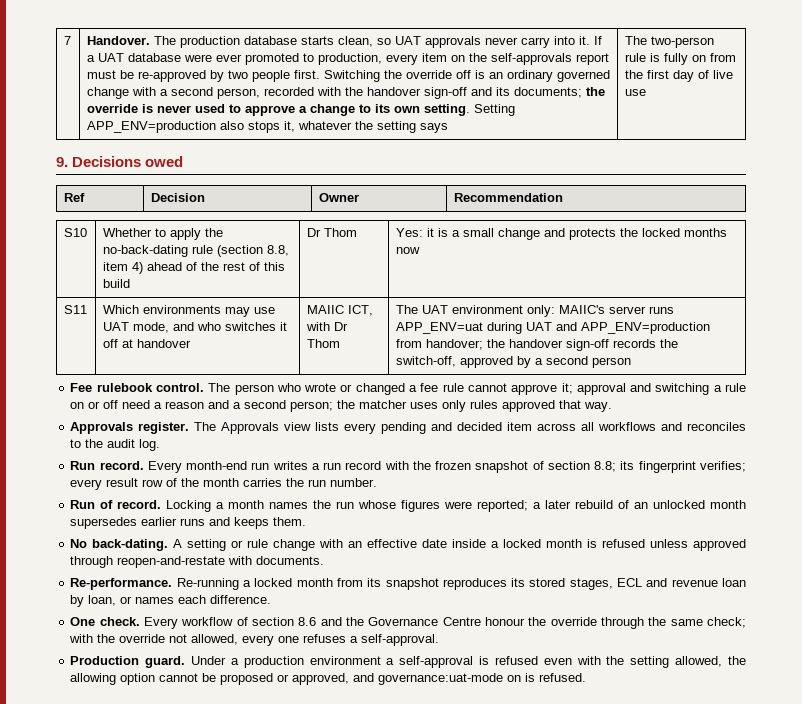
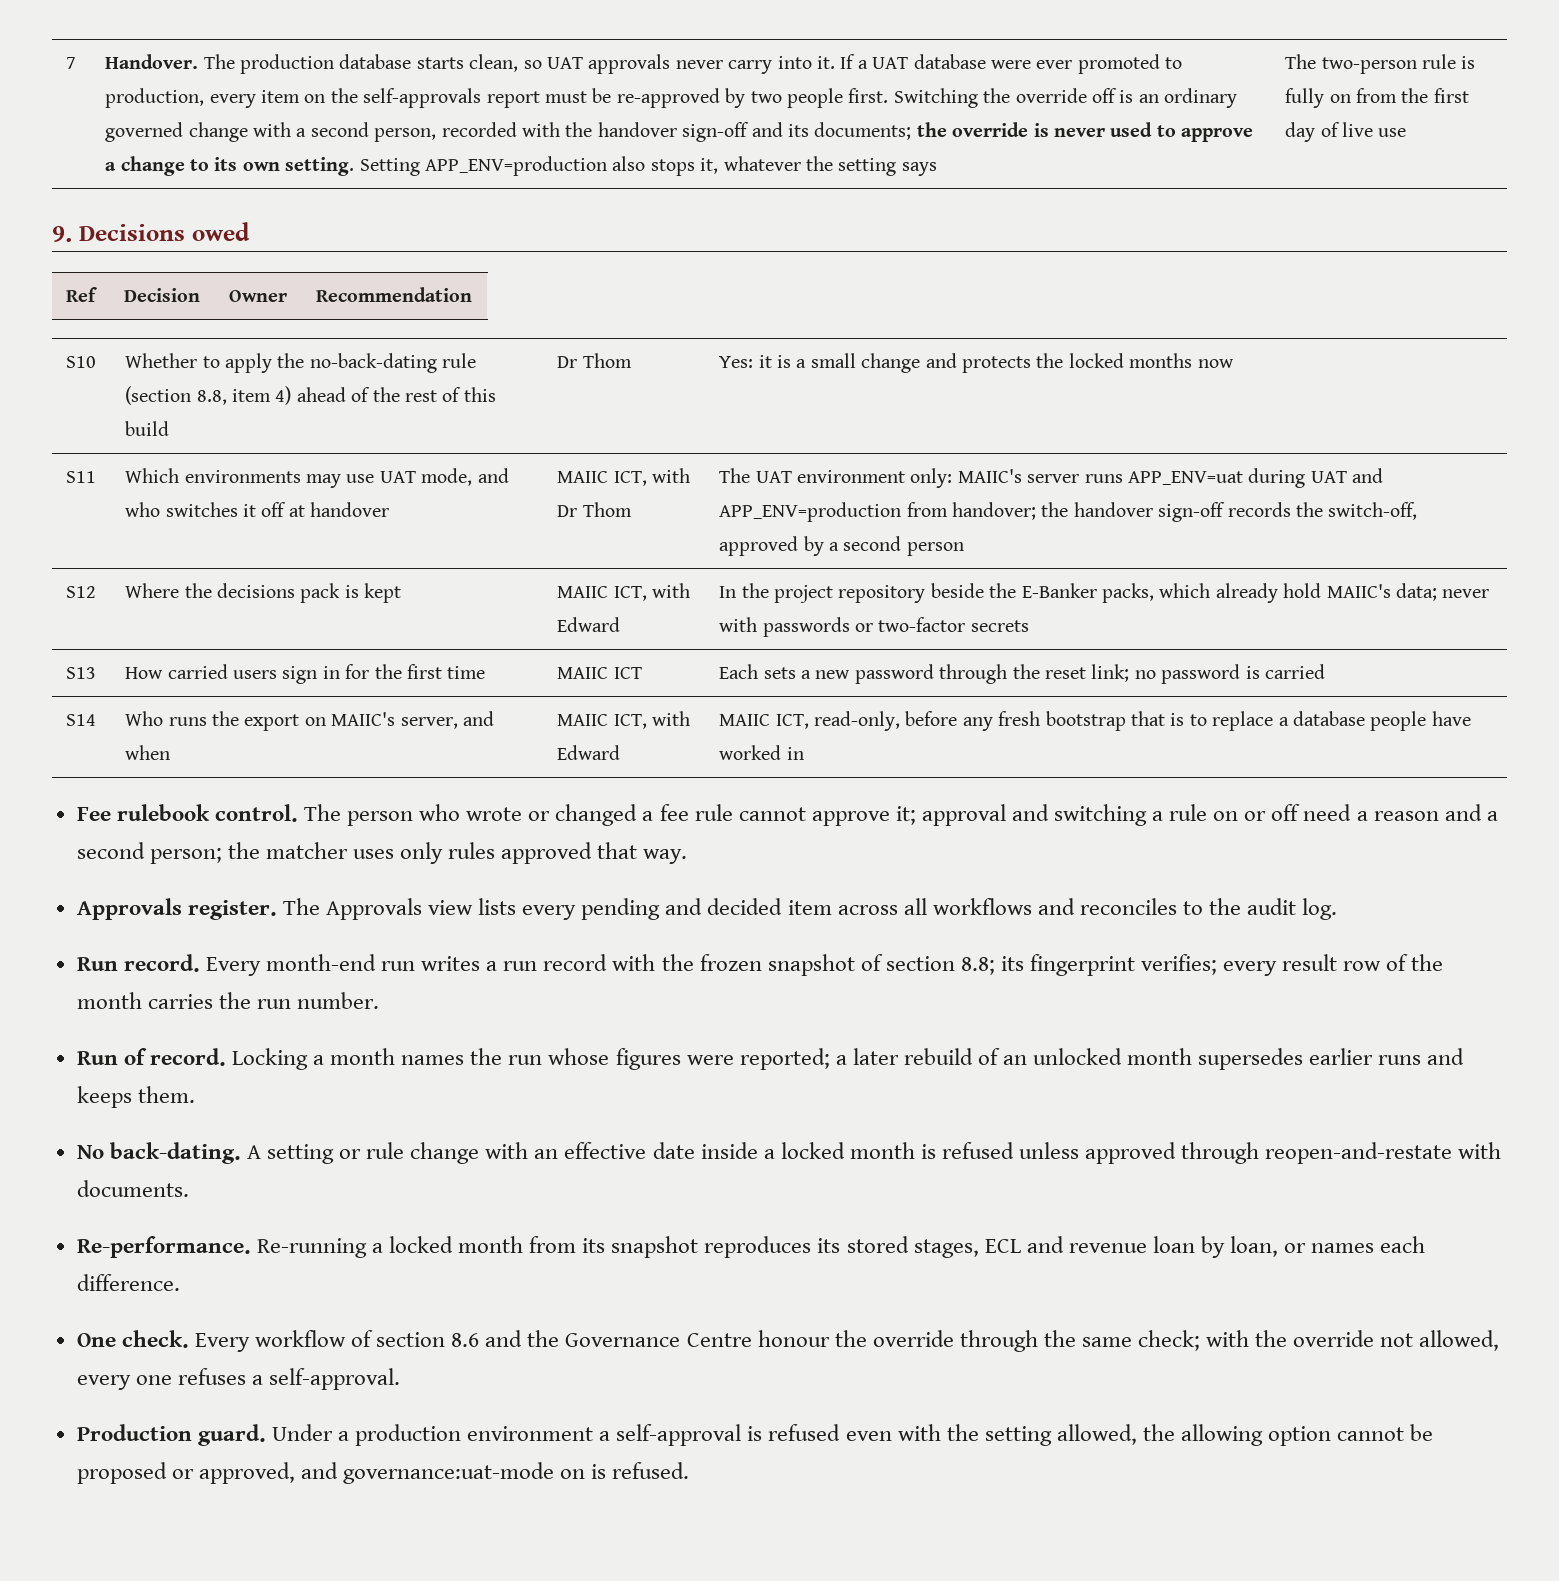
(631, 362) none -> [66,586,97,598] [125,583,402,603] [557,583,690,601] [557,617,621,632] [719,583,1490,603] [719,617,1029,637] [66,667,97,679] [125,664,486,684] [557,667,642,679] [719,664,1325,684] [66,714,97,726] [125,711,494,731] [125,745,171,760] [557,711,690,729] [557,745,621,760] [719,711,1471,731] [719,745,804,760] // S12 | Where the decisions pack is kept | MAIIC ICT, with Edward | In the project repository beside the E-Banker packs, which already hold MAIIC's data; never with passwords or two-factor secrets // S13 | How carried users sign in for the first time | MAIIC ICT | Each sets a new password through the reset link; no password is carried // S14 | Who runs the export on MAIIC's server, and when | MAIIC ICT, with Edward | MAIIC ICT, read-only, before any fresh bootstrap that is to replace a database people have worked in

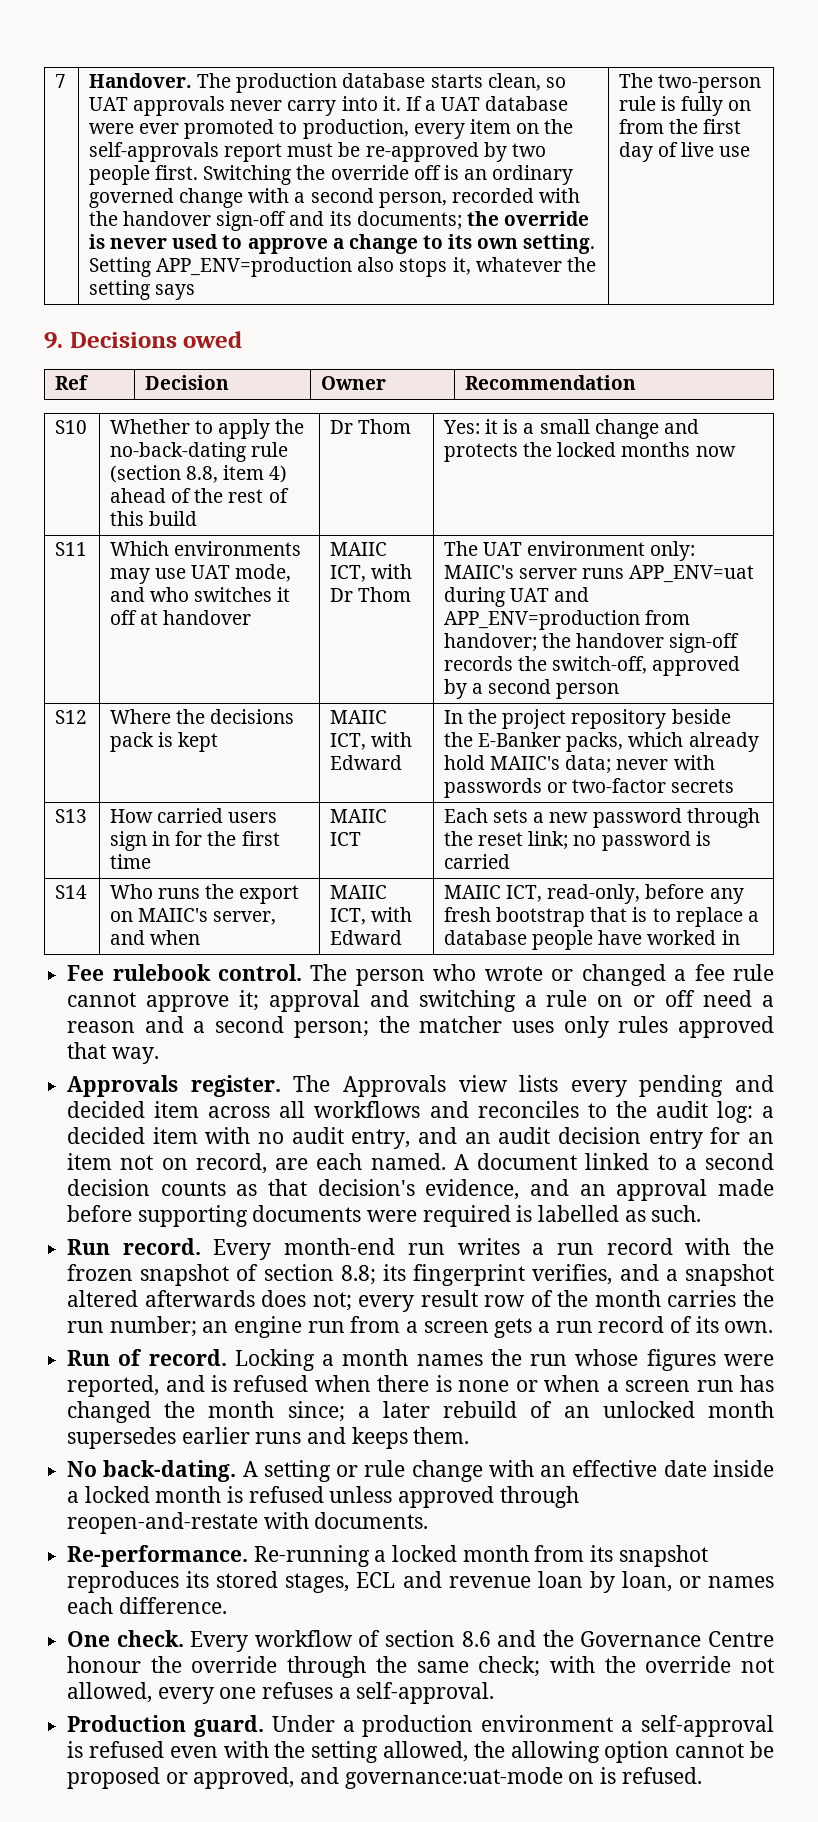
[1302,898,1338,920] log. -> [716,1101,775,1123] [67,1127,774,1149] [67,1153,775,1174] [67,1179,774,1201] [67,1205,702,1227] log: a decided item with no audit entry, and an audit decision entry for an item not on record, are each named. A document linked to a second decision counts as that decision's evidence, and an approval made before supporting documents were required is labelled as such.
[1141,954,1218,975] verifies; -> [532,1264,774,1286] [67,1290,352,1311] verifies, and a snapshot altered afterwards does not;
[297,992,380,1009] number. -> [109,1316,774,1338] number; an engine run from a screen gets a run record of its own.
[739,1048,830,1070] reported; -> [67,1375,774,1397] [67,1401,345,1423] reported, and is refused when there is none or when a screen run has changed the month since;

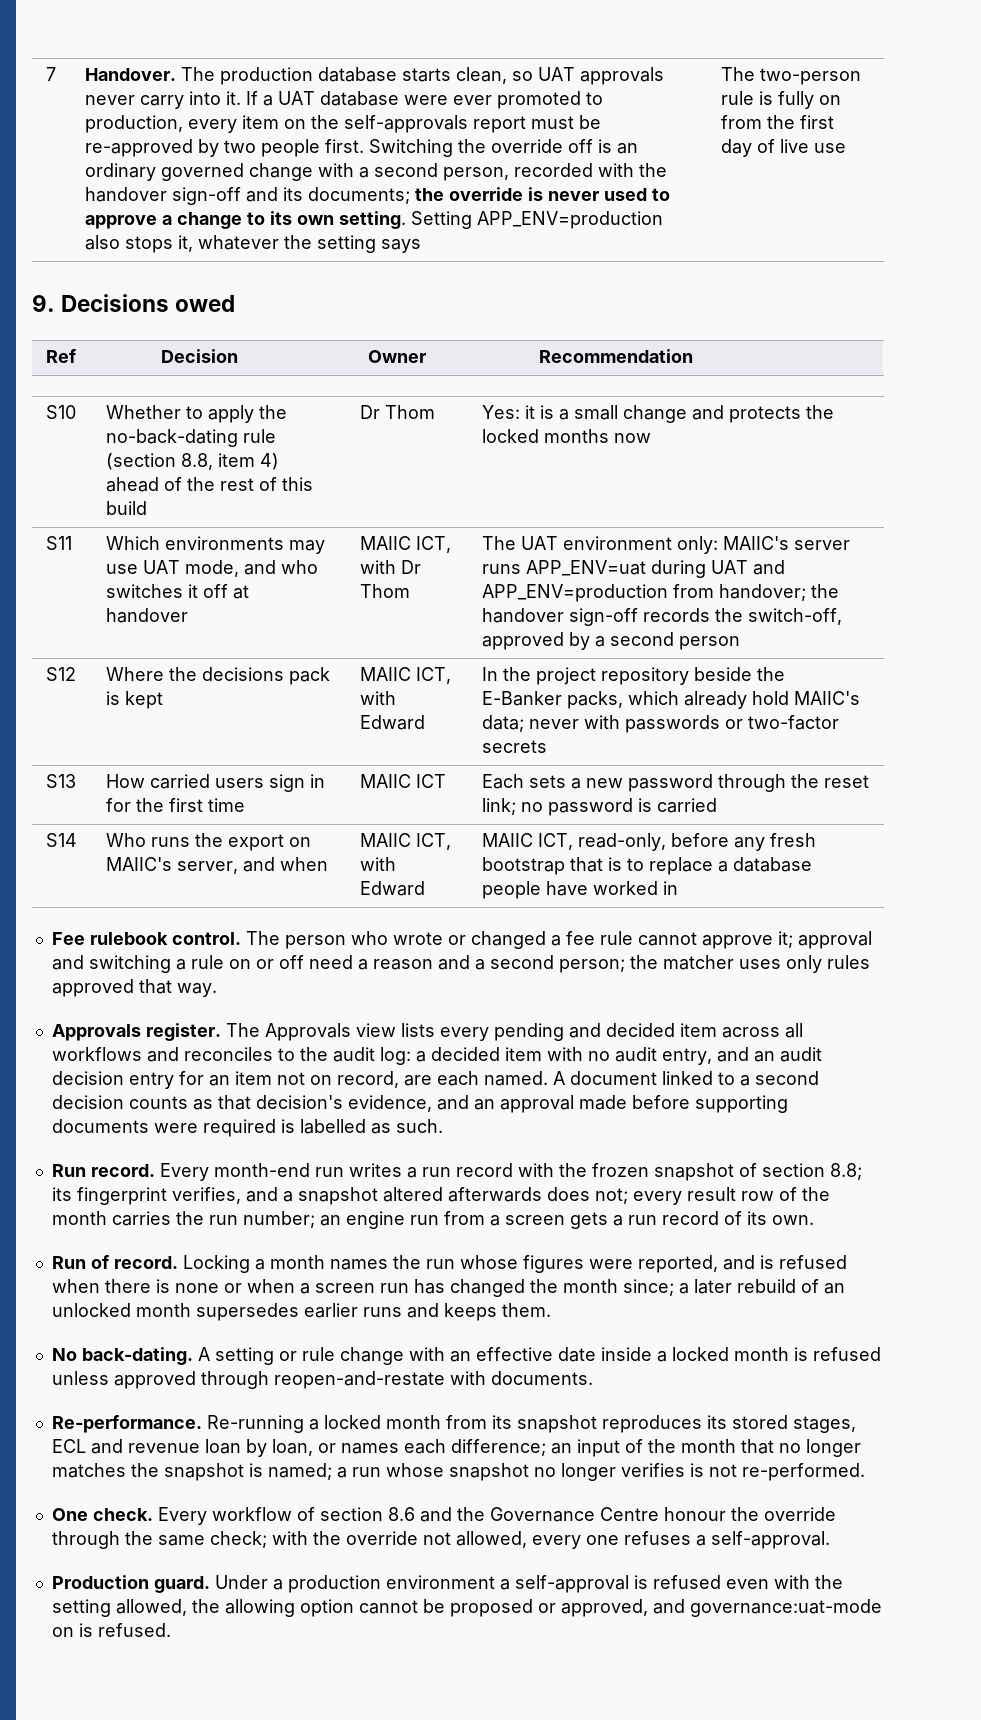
[118,1597,227,1614] difference. -> [450,1439,861,1457] [51,1463,865,1481] difference; an input of the month that no longer matches the snapshot is named; a run whose snapshot no longer verifies is not re-performed.

